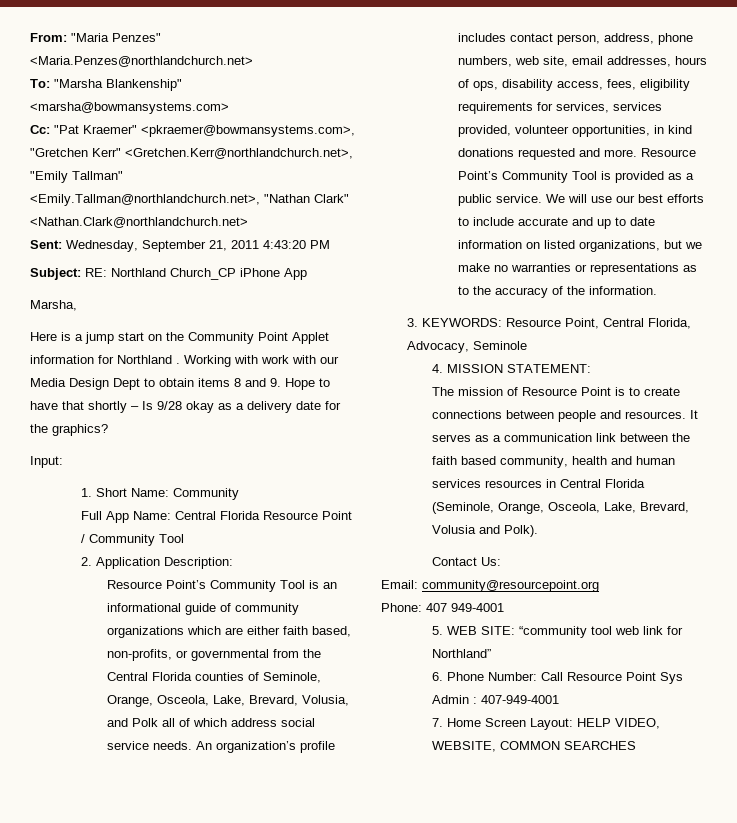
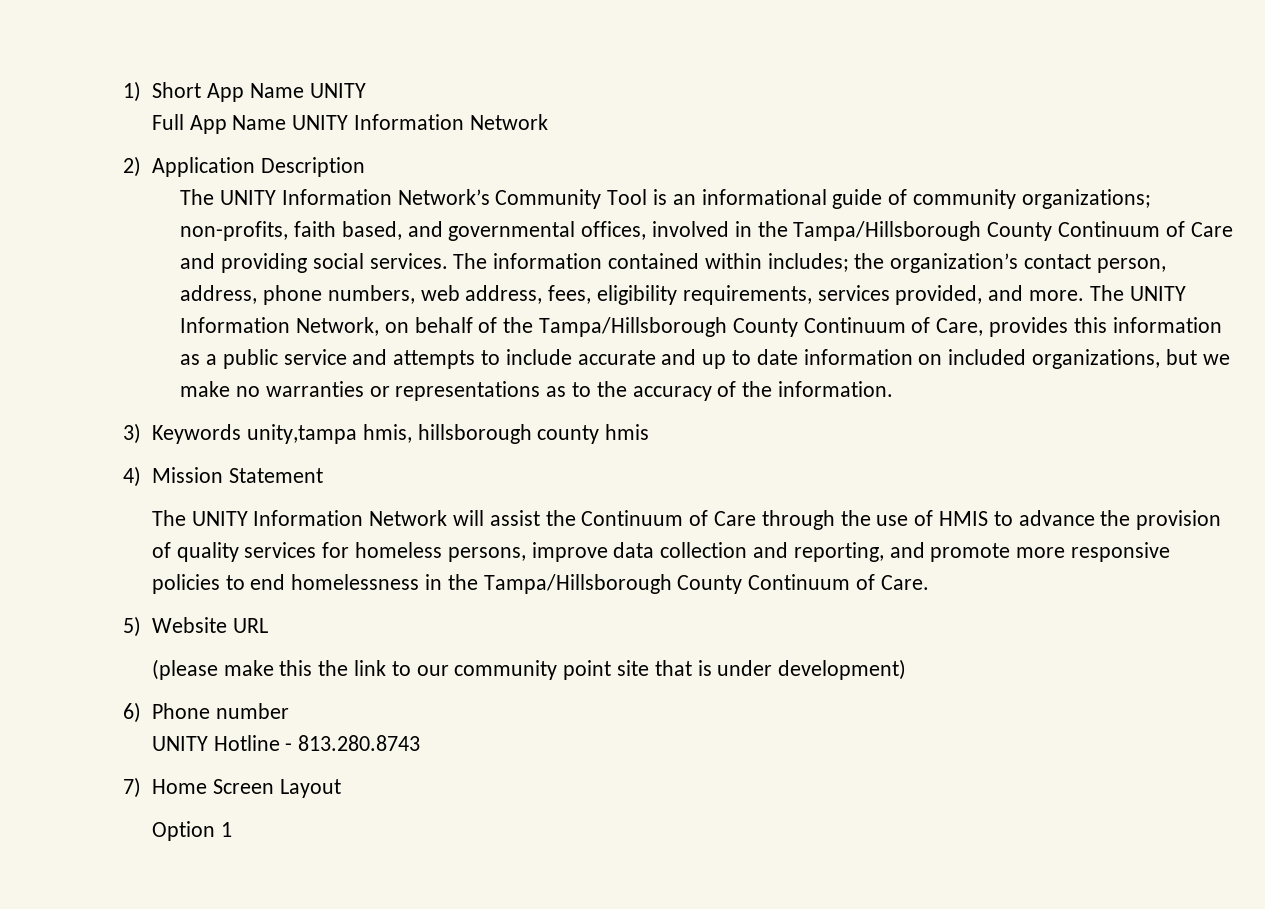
[30,33,161,42] [30,56,253,67] [30,79,182,91] [30,102,229,114] [30,125,355,137] [30,148,353,159] [30,171,123,183] [30,194,349,206] [30,217,248,228] [30,240,330,252] [30,268,307,280] [30,300,77,311] [30,332,329,344] [30,355,339,367] [30,378,330,390] [30,401,341,413] [30,424,108,436] [30,456,63,468] [81,488,240,500] [81,511,353,523] [81,534,185,546] [81,557,234,569] [106,580,206,589] From: "Maria Penzes" <Maria.Penzes@northlandchurch.net> // To: "Marsha Blankenship" <marsha@bowmansystems.com> // Cc: "Pat Kraemer" <pkraemer@bowmansystems.com>, "Gretchen Kerr" <Gretchen.Kerr@northlandchurch.net>, "Emily Tallman" <Emily.Tallman@northlandchurch.net>, "Nathan Clark" <Nathan.Clark@northlandchurch.net> // Sent: Wednesday, September 21, 2011 4:43:20 PM // Subject: RE: Northland Church_CP iPhone App // Marsha, // Here is a jump start on the Community Point Applet information for Northland . Working with work with our Media Design Dept to obtain items 8 and 9. Hope to have that shortly – Is 9/28 okay as a delivery date for the graphics? // Input: // 1. Short Name: Community // Full App Name: Central Florida Resource Point / Community Tool // 2. Application Description: // Resource Point’s -> [123,81,366,102] [151,114,548,134] [123,156,365,177] [180,189,490,205] 1) Short App Name UNITY // Full App Name UNITY Information Network // 2) Application Description // The UNITY Information Network’s
[106,626,351,638] [106,649,321,661] [106,672,321,683] [106,695,349,707] [106,718,315,727] [106,741,335,753] [457,33,506,42] organizations which are either faith based, non-profits, or governmental from the Central Florida counties of Seminole, Orange, Osceola, Lake, Brevard, Volusia, and Polk all of which address social service needs. An organization’s profile includes -> [1021,189,1151,209] [180,221,1233,241] [180,253,1019,273] organizations; non-profits, faith based, and governmental offices, involved in the Tampa/Hillsborough County Continuum of Care and providing social services. The information contained within includes; the organization’s
[542,56,707,67] [457,79,690,91] [457,102,662,114] [457,125,692,137] [457,148,696,160] [457,171,694,183] [457,194,704,206] site, email addresses, hours of ops, disability access, fees, eligibility requirements for services, services provided, volunteer opportunities, in kind donations requested and more. Resource Point’s Community Tool is provided as a public service. We will use our best efforts -> [465,285,1186,305] [180,317,1222,337] [180,349,476,369] address, fees, eligibility requirements, services provided, and more. The UNITY Information Network, on behalf of the Tampa/Hillsborough County Continuum of Care, provides this information as a public service and attempts
[543,240,575,249] listed -> [948,349,1027,365] included
[406,318,691,329] [406,341,527,353] [432,364,592,373] [432,387,681,396] [432,410,699,422] [432,433,691,442] [432,456,676,468] [432,479,646,488] [432,502,690,514] [432,525,539,537] [432,557,502,566] [381,580,599,592] [381,603,504,612] [432,626,684,638] [432,649,492,658] [432,672,684,684] [432,695,560,704] [432,718,661,730] [432,741,637,752] 3. KEYWORDS: Resource Point, Central Florida, Advocacy, Seminole // 4. MISSION STATEMENT: // The mission of Resource Point is to create connections between people and resources. It serves as a communication link between the faith based community, health and human services resources in Central Florida (Seminole, Orange, Osceola, Lake, Brevard, Volusia and Polk). // Contact Us: // Email: community@resourcepoint.org // Phone: 407 949-4001 // 5. WEB SITE: “community tool web link for Northland” // 6. Phone Number: Call Resource Point Sys Admin : 407-949-4001 // 7. Home Screen Layout: HELP VIDEO, WEBSITE, COMMON SEARCHES -> [123,423,650,444] [123,466,323,487] [151,510,1222,530] [151,542,1171,562] [151,574,929,594] [123,616,268,637] [151,659,907,680] [123,702,289,723] [151,735,421,751] [123,777,341,798] [151,821,232,841] 3) Keywords unity,tampa hmis, hillsborough county hmis // 4) Mission Statement // The UNITY Information Network will assist the Continuum of Care through the use of HMIS to advance the provision of quality services for homeless persons, improve data collection and reporting, and promote more responsive policies to end homelessness in the Tampa/Hillsborough County Continuum of Care. // 5) Website URL // (please make this the link to our community point site that is under development) // 6) Phone number // UNITY Hotline - 813.280.8743 // 7) Home Screen Layout // Option 1

